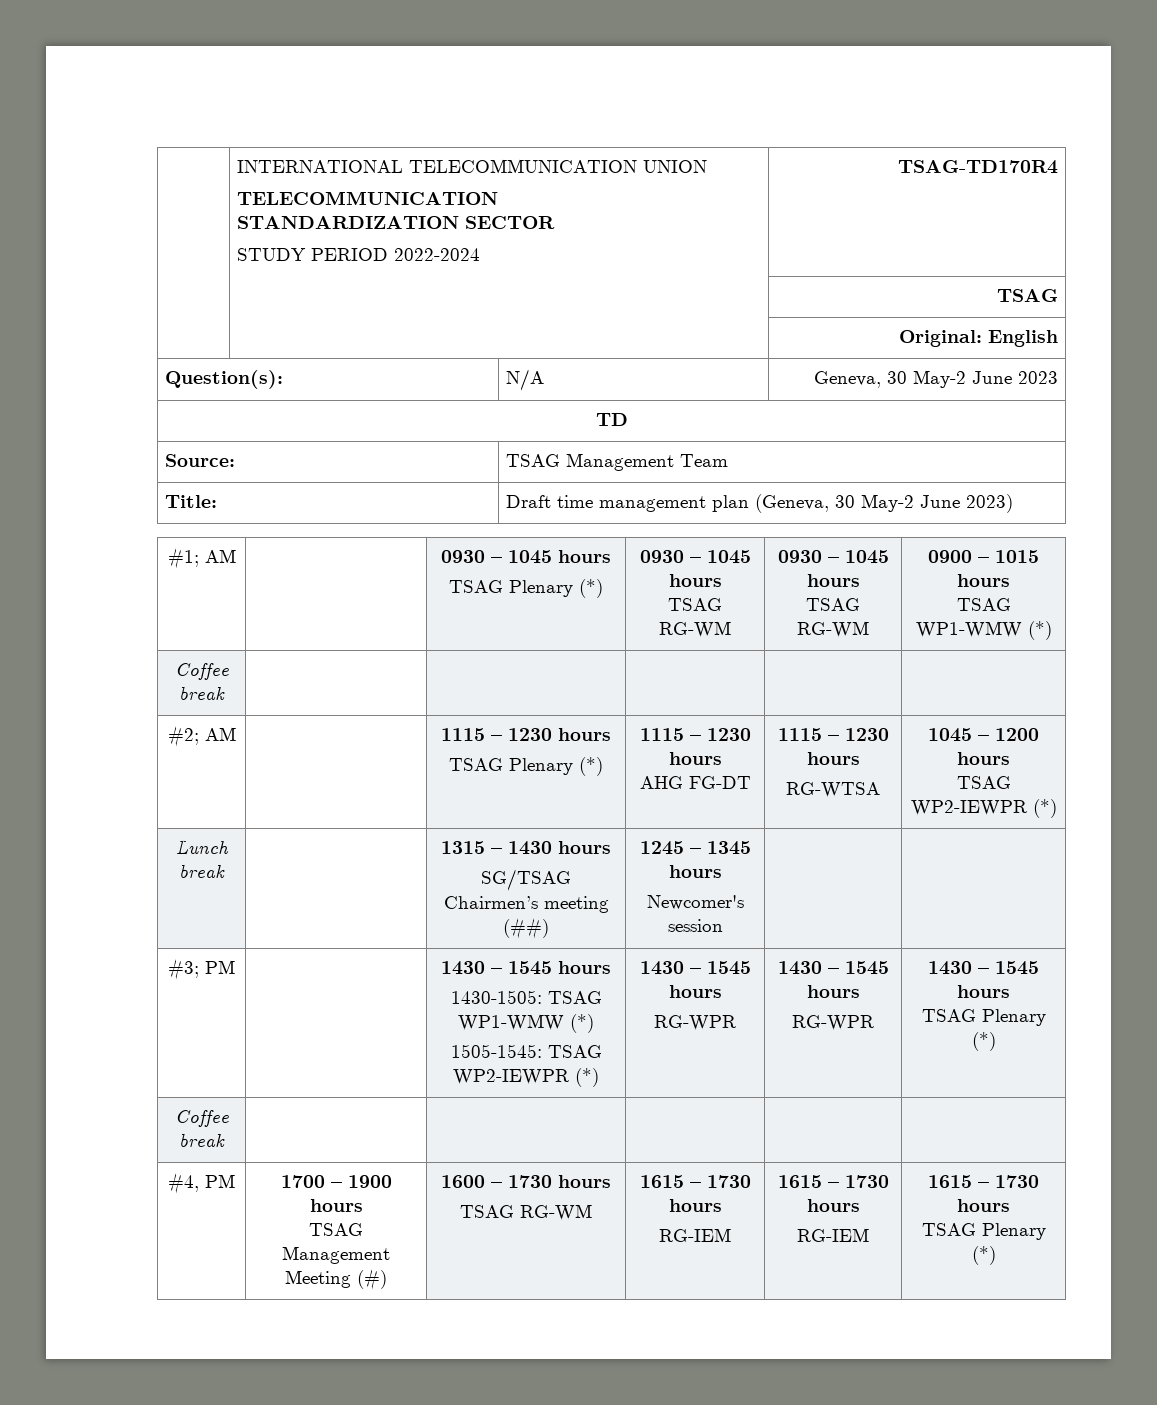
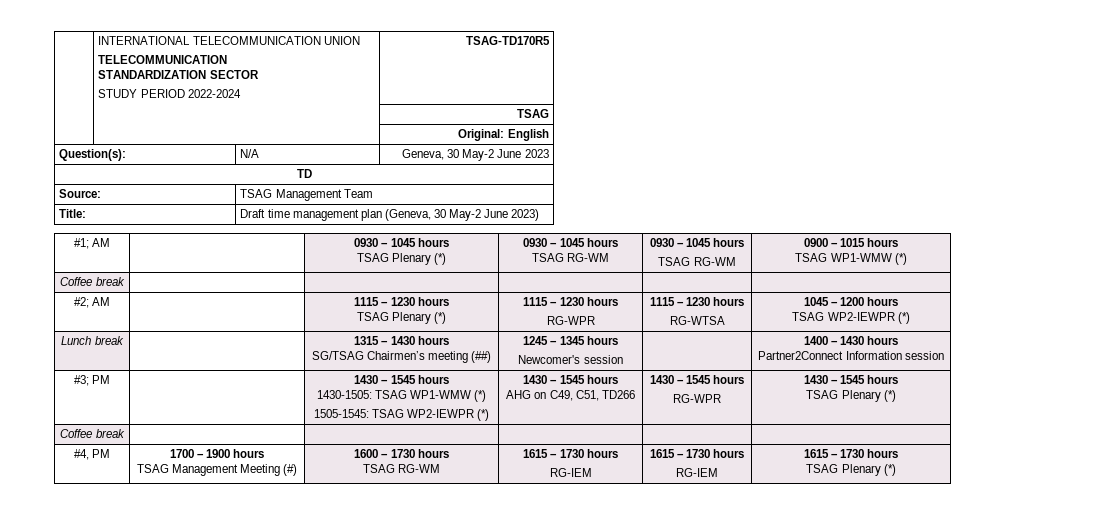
[897,160,1058,174] TSAG-TD170R4 -> [465,36,550,45] TSAG-TD170R5
[639,776,751,789] AHG FG-DT -> [546,316,595,325] RG-WPR
(723, 925) none -> [803,336,899,345] [758,351,944,360] 1400 – 1430 hours // Partner2Connect Information session
[654,1015,736,1031] RG-WPR -> [506,390,635,401] AHG on C49, C51, TD266

